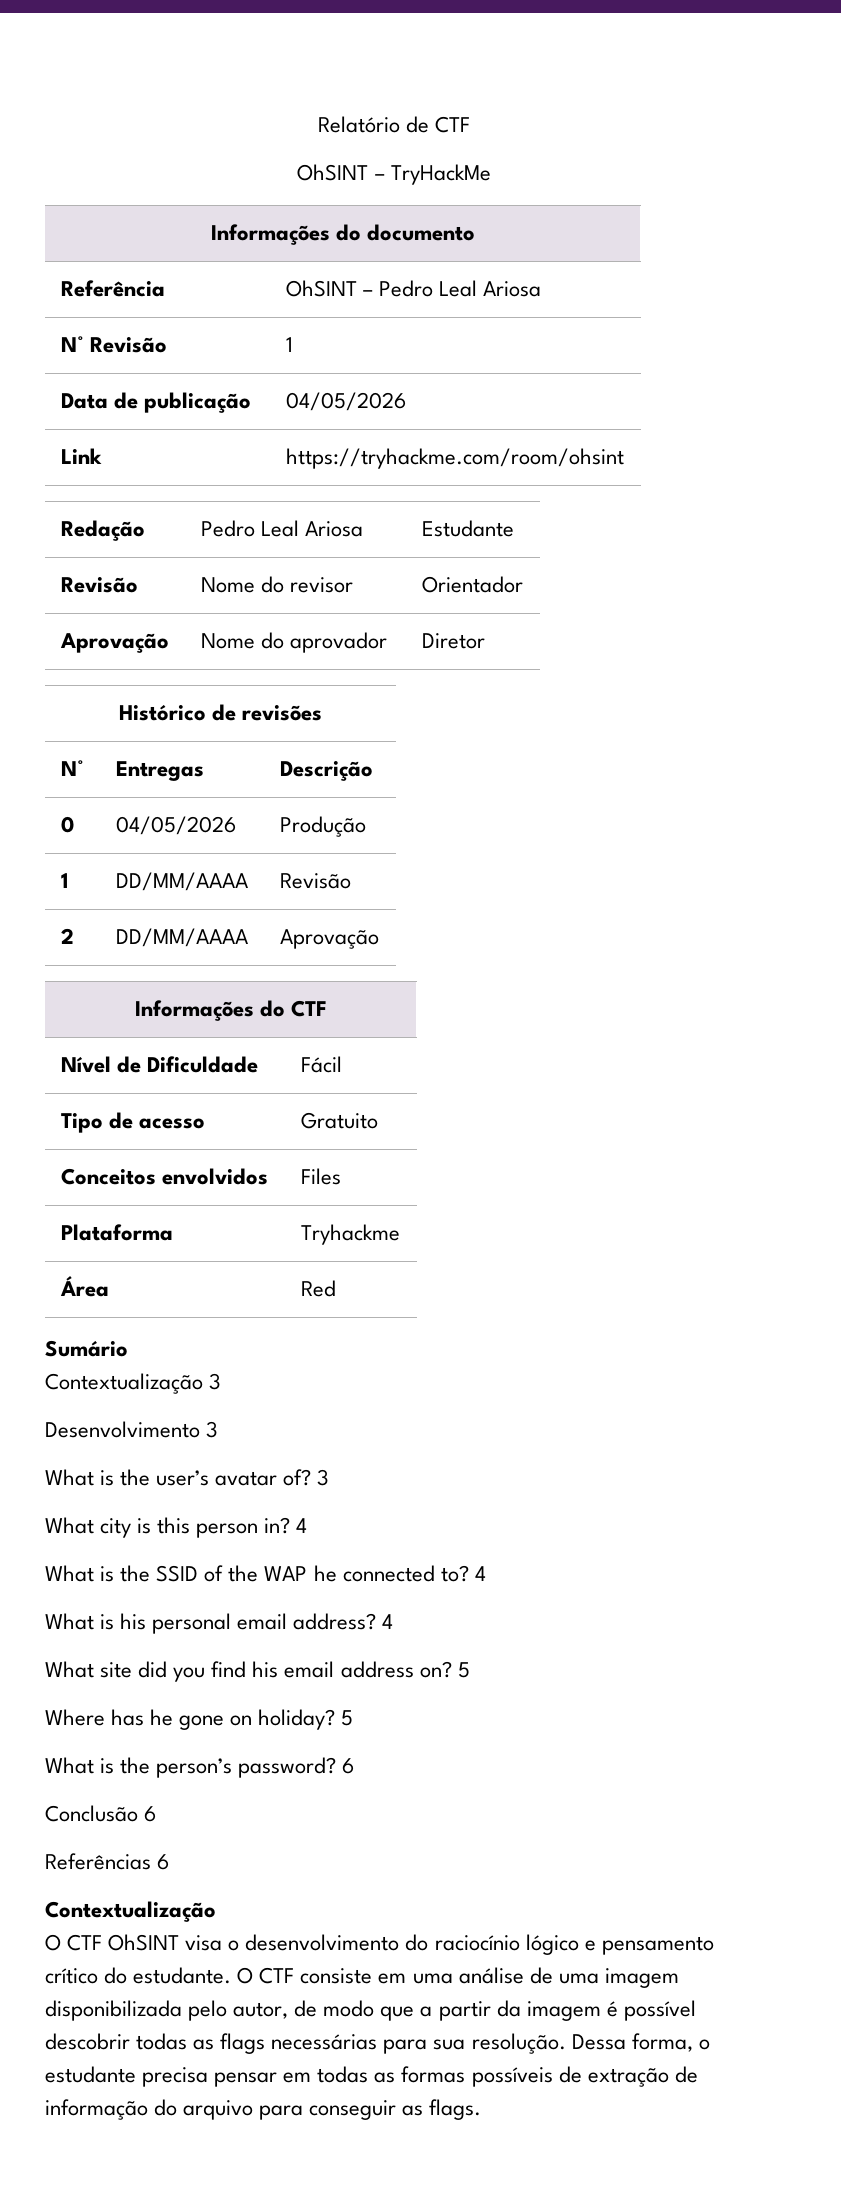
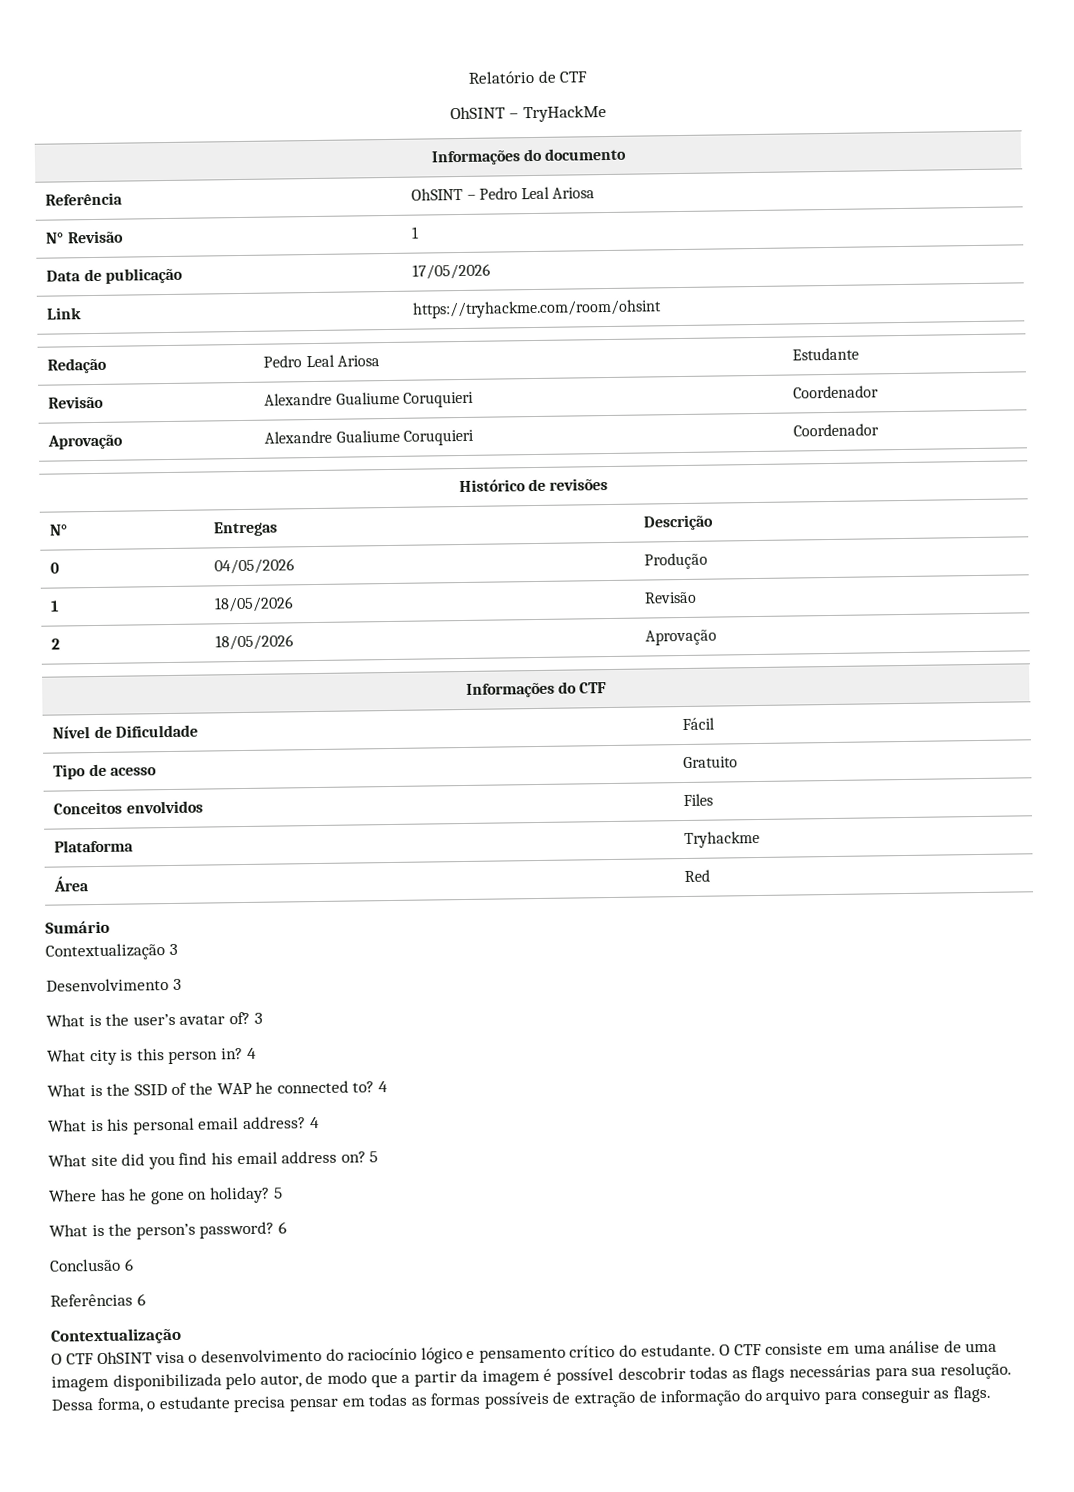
[285,392,406,411] 04/05/2026 -> [412,263,492,280] 17/05/2026
[200,576,353,593] [421,576,523,593] [59,633,169,653] [200,632,387,653] [421,633,485,649] Nome do revisor | Orientador // Aprovação | Nome do aprovador | Diretor -> [264,391,474,408] [793,385,880,399] [47,434,124,450] [264,429,474,446] [793,423,880,437] Alexandre Gualiume Coruquieri | Coordenador // Aprovação | Alexandre Gualiume Coruquieri | Coordenador
[115,872,248,891] DD/MM/AAAA -> [214,596,295,613] 18/05/2026
[115,928,248,947] DD/MM/AAAA -> [215,634,295,651] 18/05/2026

